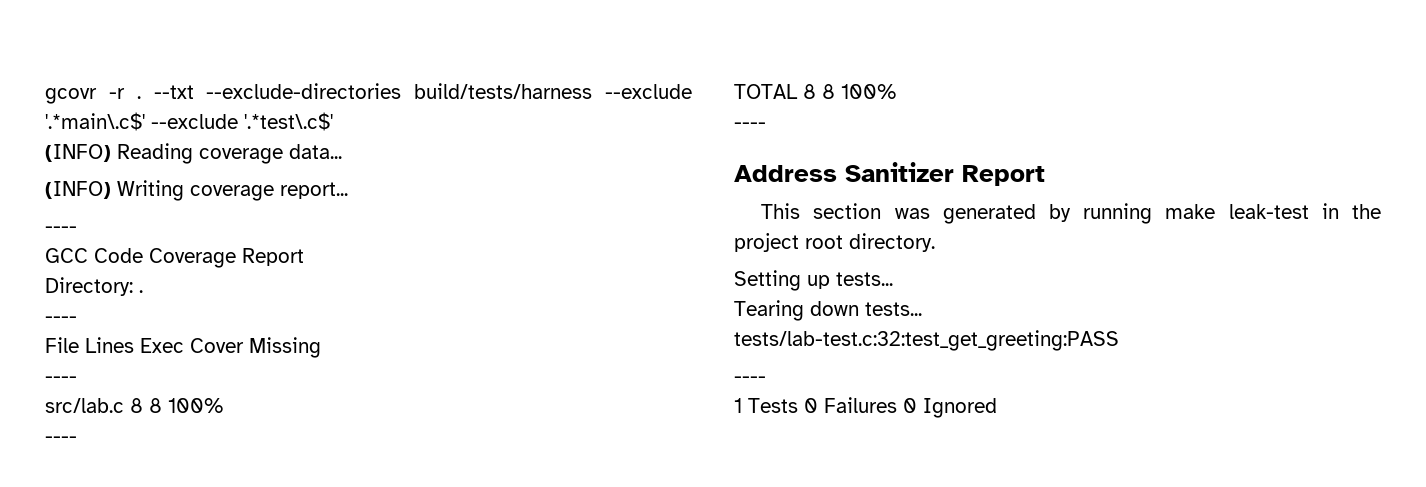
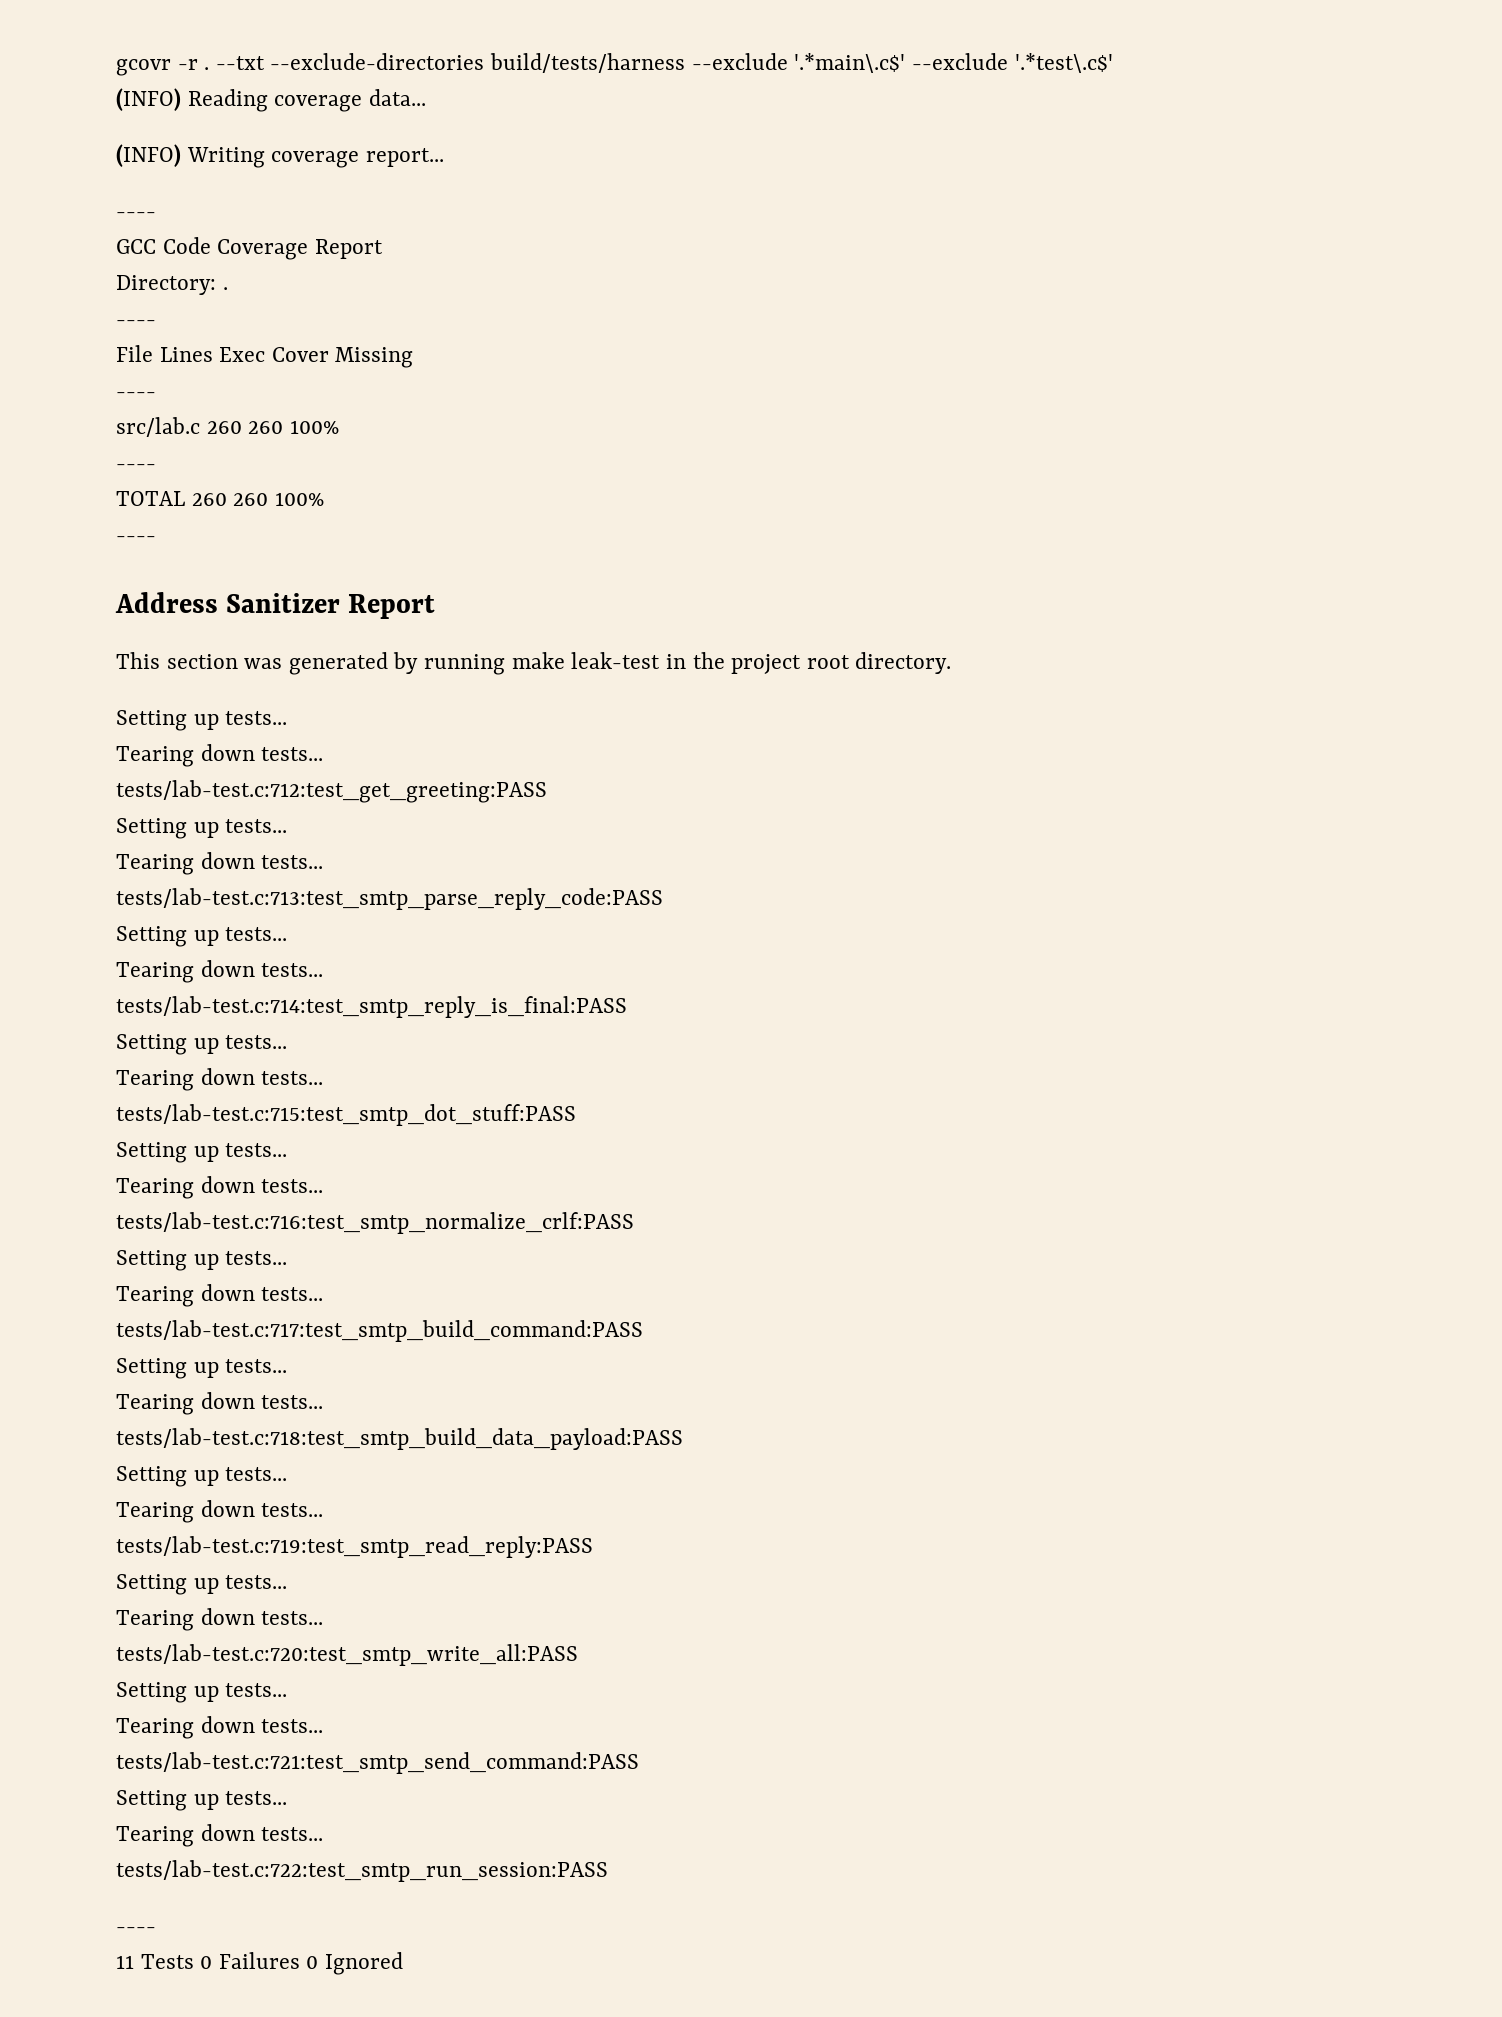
[130,398,162,413] 8 8 -> [206,421,284,434] 260 260
[803,84,835,99] 8 8 -> [191,493,269,506] 260 260
[734,330,1119,351] [734,376,766,383] [734,398,742,413] tests/lab-test.c:32:test_get_greeting:PASS // ---- // 1 -> [116,780,547,803] [116,818,288,839] [116,852,324,875] [116,888,663,910] [116,926,288,947] [116,960,324,983] [116,996,627,1018] [116,1034,288,1055] [116,1068,324,1091] [116,1104,576,1126] [116,1142,288,1163] [116,1176,324,1199] [116,1212,634,1234] [116,1250,288,1271] [116,1284,324,1307] [116,1320,643,1342] [116,1358,288,1379] [116,1392,324,1415] [116,1428,683,1450] [116,1466,288,1487] [116,1500,324,1523] [116,1536,593,1558] [116,1574,288,1595] [116,1608,324,1631] [116,1644,578,1666] [116,1682,288,1703] [116,1716,324,1739] [116,1752,639,1774] [116,1790,288,1811] [116,1824,324,1847] [116,1860,608,1882] [116,1927,156,1933] [116,1955,134,1969] tests/lab-test.c:712:test_get_greeting:PASS // Setting up tests... // Tearing down tests... // tests/lab-test.c:713:test_smtp_parse_reply_code:PASS // Setting up tests... // Tearing down tests... // tests/lab-test.c:714:test_smtp_reply_is_final:PASS // Setting up tests... // Tearing down tests... // tests/lab-test.c:715:test_smtp_dot_stuff:PASS // Setting up tests... // Tearing down tests... // tests/lab-test.c:716:test_smtp_normalize_crlf:PASS // Setting up tests... // Tearing down tests... // tests/lab-test.c:717:test_smtp_build_command:PASS // Setting up tests... // Tearing down tests... // tests/lab-test.c:718:test_smtp_build_data_payload:PASS // Setting up tests... // Tearing down tests... // tests/lab-test.c:719:test_smtp_read_reply:PASS // Setting up tests... // Tearing down tests... // tests/lab-test.c:720:test_smtp_write_all:PASS // Setting up tests... // Tearing down tests... // tests/lab-test.c:721:test_smtp_send_command:PASS // Setting up tests... // Tearing down tests... // tests/lab-test.c:722:test_smtp_run_session:PASS // ---- // 11

